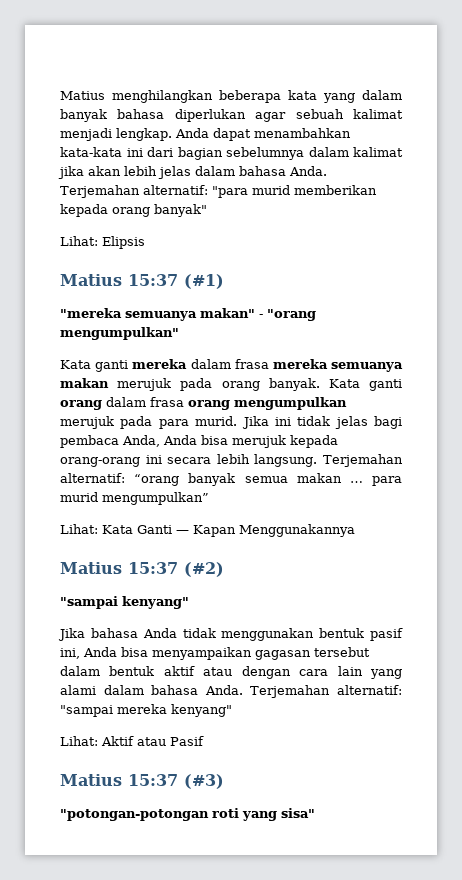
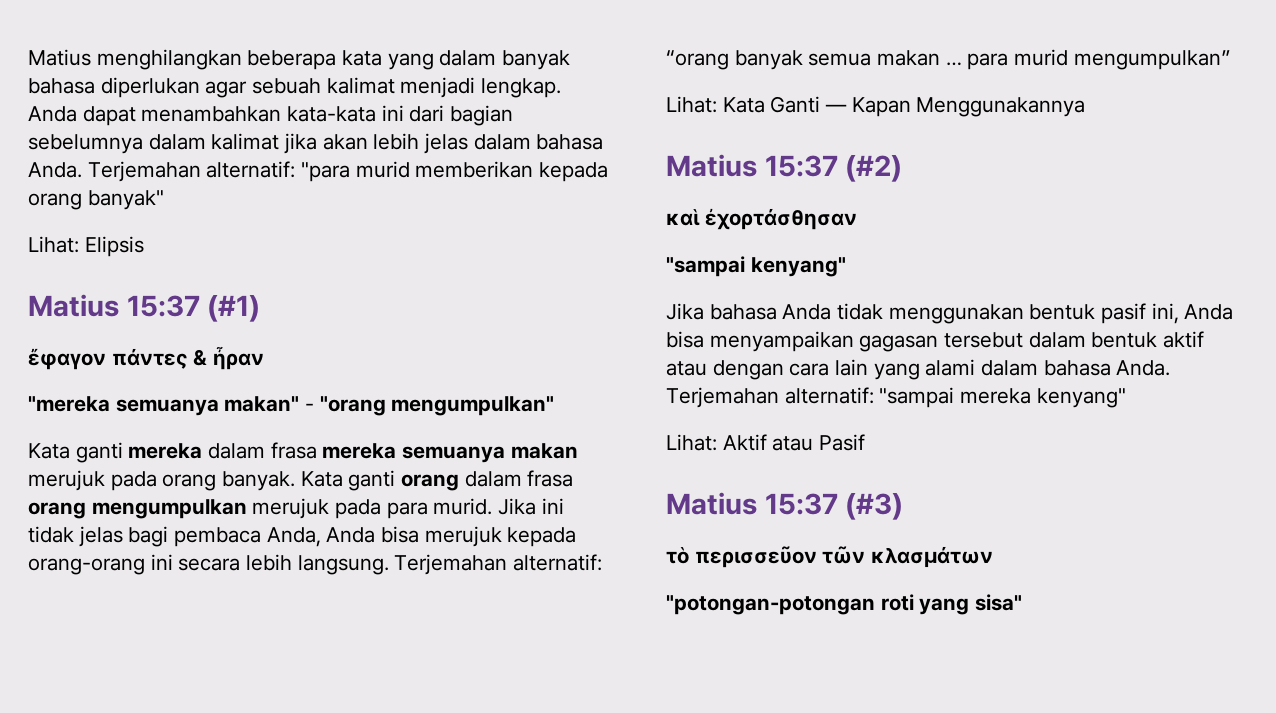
(224, 281) none -> [28,346,265,370] // ἔφαγον πάντες & ἦραν
(224, 569) none -> [666,208,857,230] // καὶ ἐχορτάσθησαν
(224, 781) none -> [666,546,994,568] // τὸ περισσεῦον τῶν κλασμάτων

